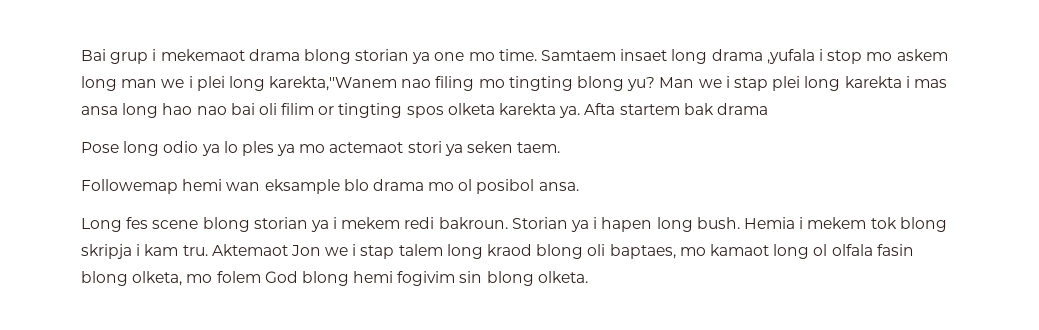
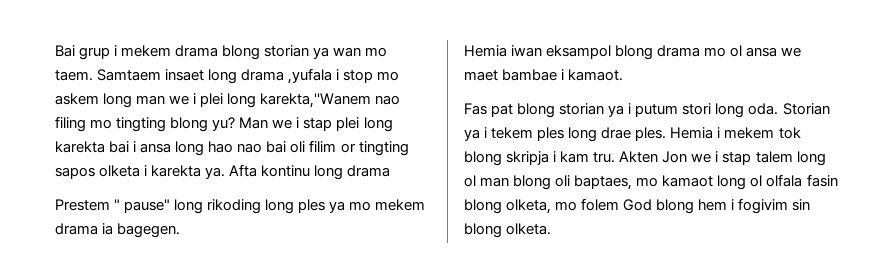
[160,49,245,61] mekemaot -> [121,45,172,57] mekem
[434,49,537,61] one mo time. -> [333,47,388,57] [55,70,93,81] wan mo taem.
[905,76,947,88] i mas -> [109,141,137,153] bai i
[406,103,495,118] spos olketa -> [55,165,148,179] sapos olketa i
[619,103,714,115] startem bak -> [261,165,344,180] kontinu long
[81,141,561,156] [81,179,579,194] [81,217,740,232] Pose long odio ya lo ples ya mo actemaot stori ya seken taem. // Followemap hemi wan eksample blo drama mo ol posibol ansa. // Long fes scene blong storian ya i mekem redi bakroun. Storian ya i hapen long bush. -> [55,199,426,214] [55,223,181,238] [464,45,802,60] [464,69,624,81] [464,103,830,118] [464,127,667,142] Prestem " pause" long rikoding long ples ya mo mekem drama ia bagegen. // Hemia iwan eksampol blong drama mo ol ansa we maet bambae i kamaot. // Fas pat blong storian ya i putum stori long oda. Storian ya i tekem ples long drae ples.
[211,244,288,256] Aktemaot -> [619,151,659,163] Akten
[487,244,533,256] kraod -> [464,175,510,187] ol man
[353,271,394,283] hemi -> [698,199,735,211] hem i

